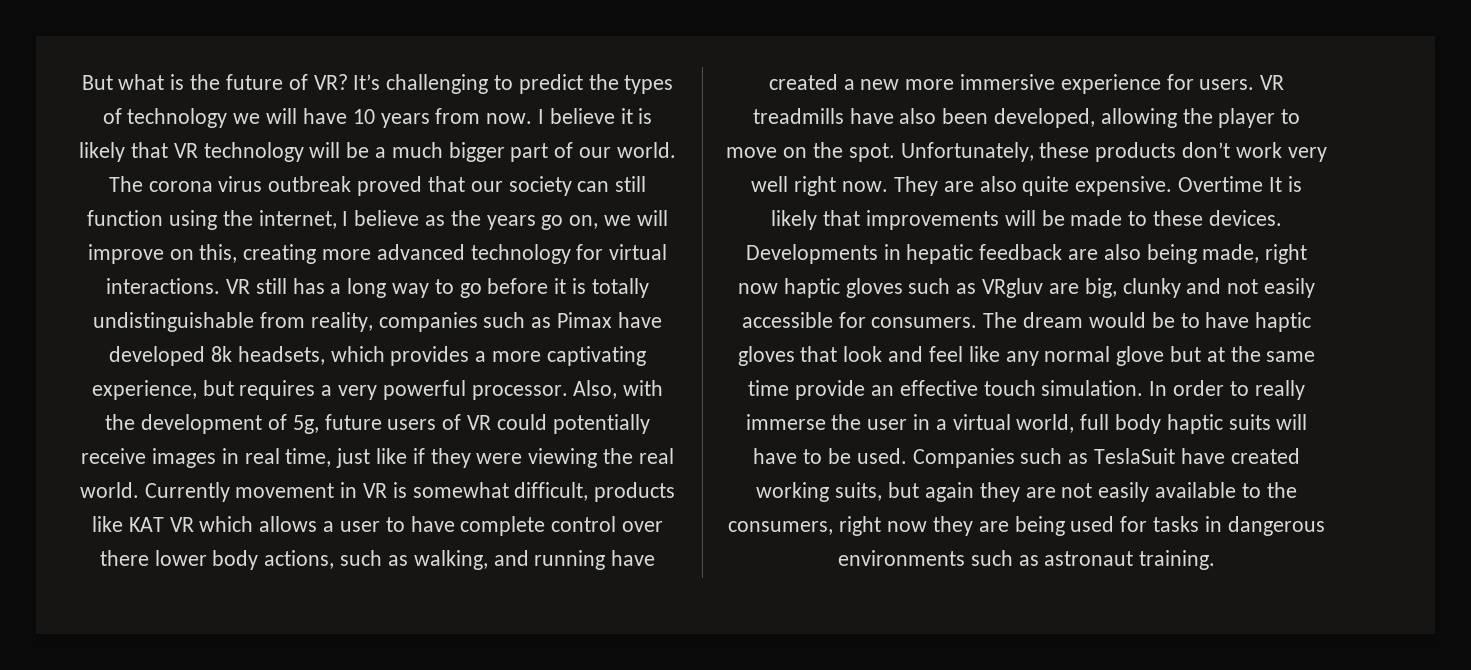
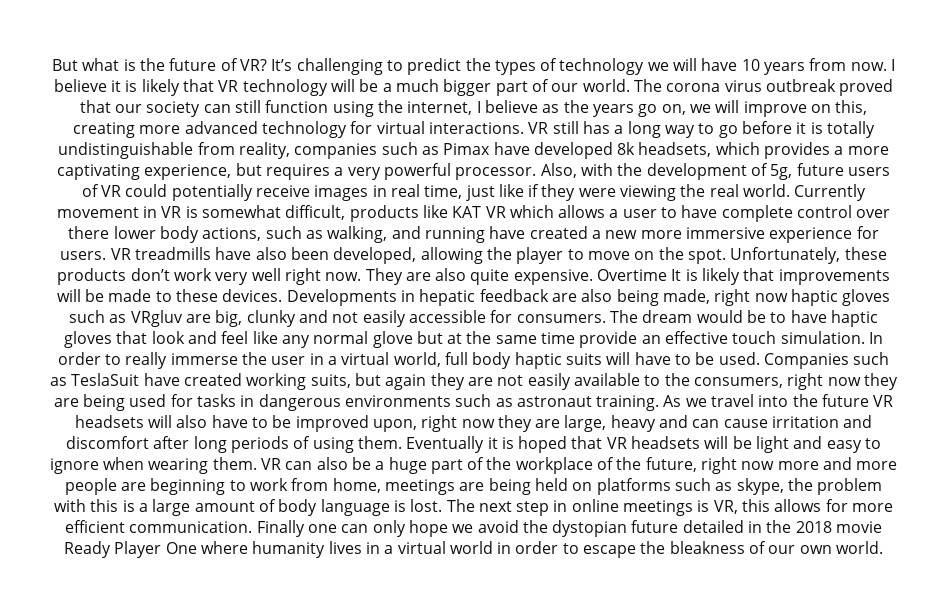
(1216, 560) none -> [663,394,894,407] [74,415,873,432] [65,436,882,453] [49,457,898,474] [64,478,883,495] [53,499,894,516] [64,520,883,537] [63,541,884,558] As we travel into the future VR headsets will also have to be improved upon, right now they are large, heavy and can cause irritation and discomfort after long periods of using them. Eventually it is hoped that VR headsets will be light and easy to ignore when wearing them. VR can also be a huge part of the workplace of the future, right now more and more people are beginning to work from home, meetings are being held on platforms such as skype, the problem with this is a large amount of body language is lost. The next step in online meetings is VR, this allows for more efficient communication. Finally one can only hope we avoid the dystopian future detailed in the 2018 movie Ready Player One where humanity lives in a virtual world in order to escape the bleakness of our own world.

